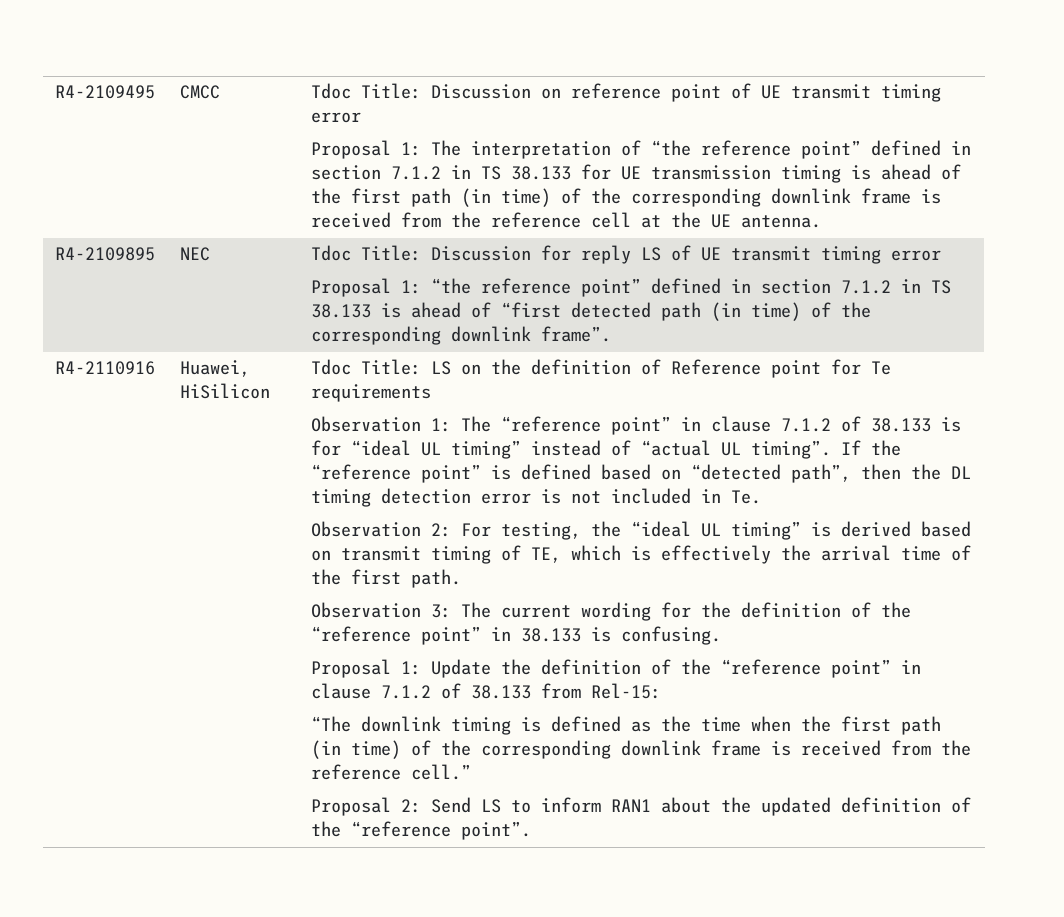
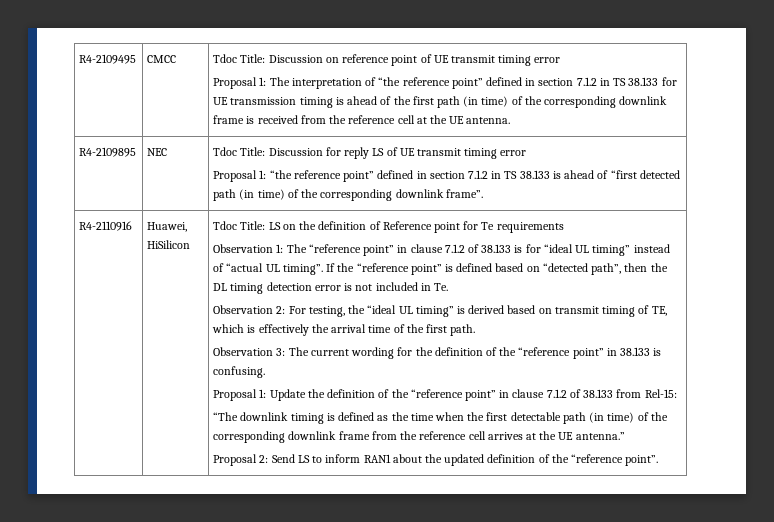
[901,716,942,735] [311,740,972,759] [311,764,472,780] path (in time) of the corresponding downlink frame is received from the reference cell.” -> [510,412,668,424] [213,431,625,443] detectable path (in time) of the corresponding downlink frame from the reference cell arrives at the UE antenna.”

